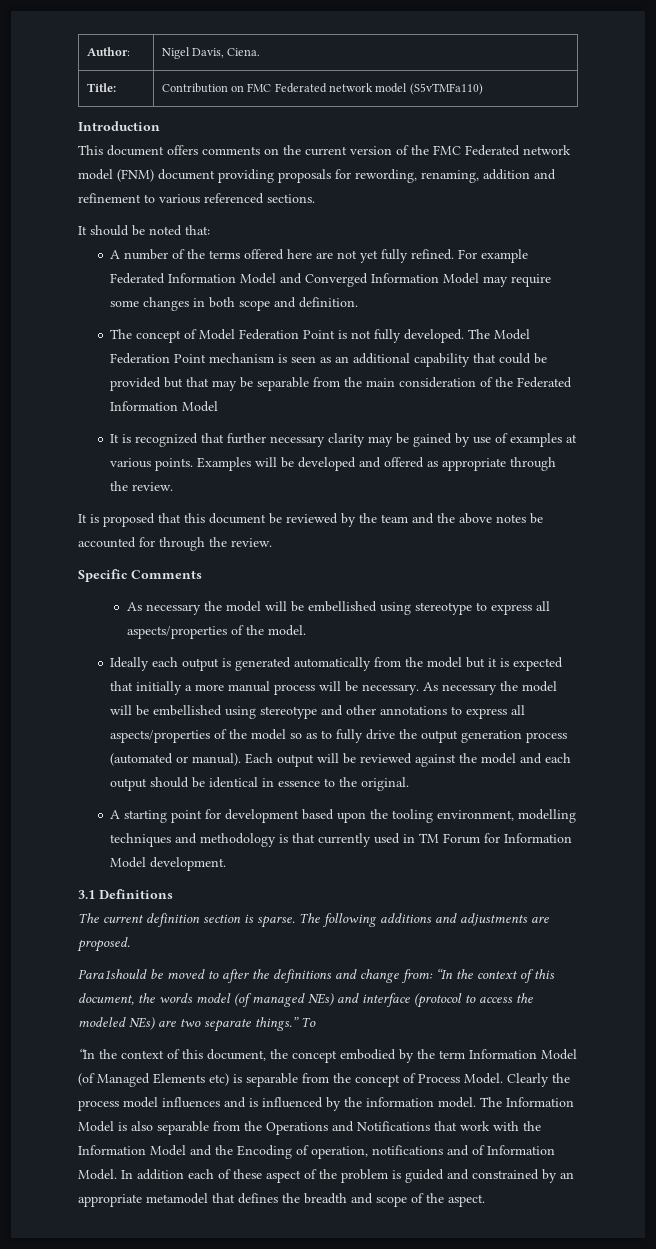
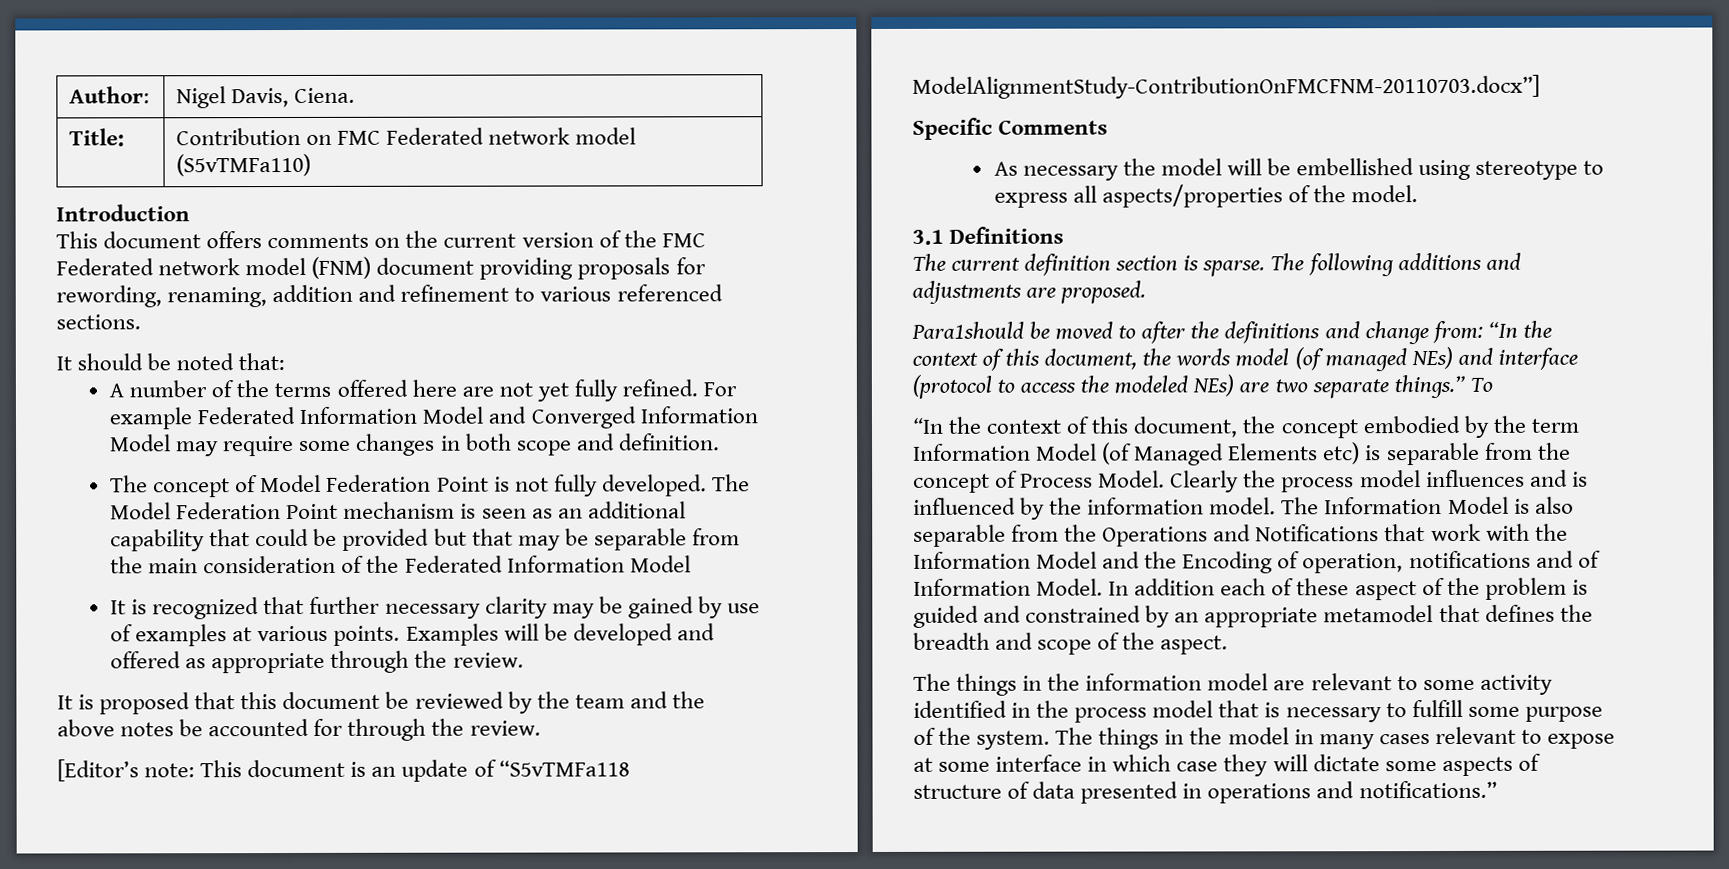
(272, 542) none -> [57,759,630,782] [912,74,1540,99] // [Editor’s note: This document is an update of “S5vTMFa118 ModelAlignmentStudy-ContributionOnFMCFNM-20110703.docx”]
[110,657,564,671] [110,681,558,695] [110,705,526,719] [110,729,568,743] [110,753,572,767] [110,777,410,791] [110,809,577,823] [110,833,573,847] [110,857,227,871] // Ideally each output is generated automatically from the model but it is expected that initially a more manual process will be necessary. As necessary the model will be embellished using stereotype and other annotations to express all aspects/properties of the model so as to fully drive the output generation process (automated or manual). Each output will be reviewed against the model and each output should be identical in essence to the original. // A starting point for development based upon the tooling environment, modelling techniques and methodology is that currently used in TM Forum for Information Model development. -> (1418, 194) none
(485, 1200) none -> [913,673,1553,696] [913,699,1603,723] [913,726,1615,750] [913,753,1541,777] [913,780,1497,804] // The things in the information model are relevant to some activity identified in the process model that is necessary to fulfill some purpose of the system. The things in the model in many cases relevant to expose at some interface in which case they will dictate some aspects of structure of data presented in operations and notifications.”

